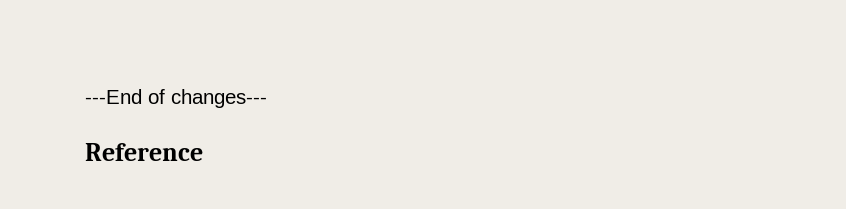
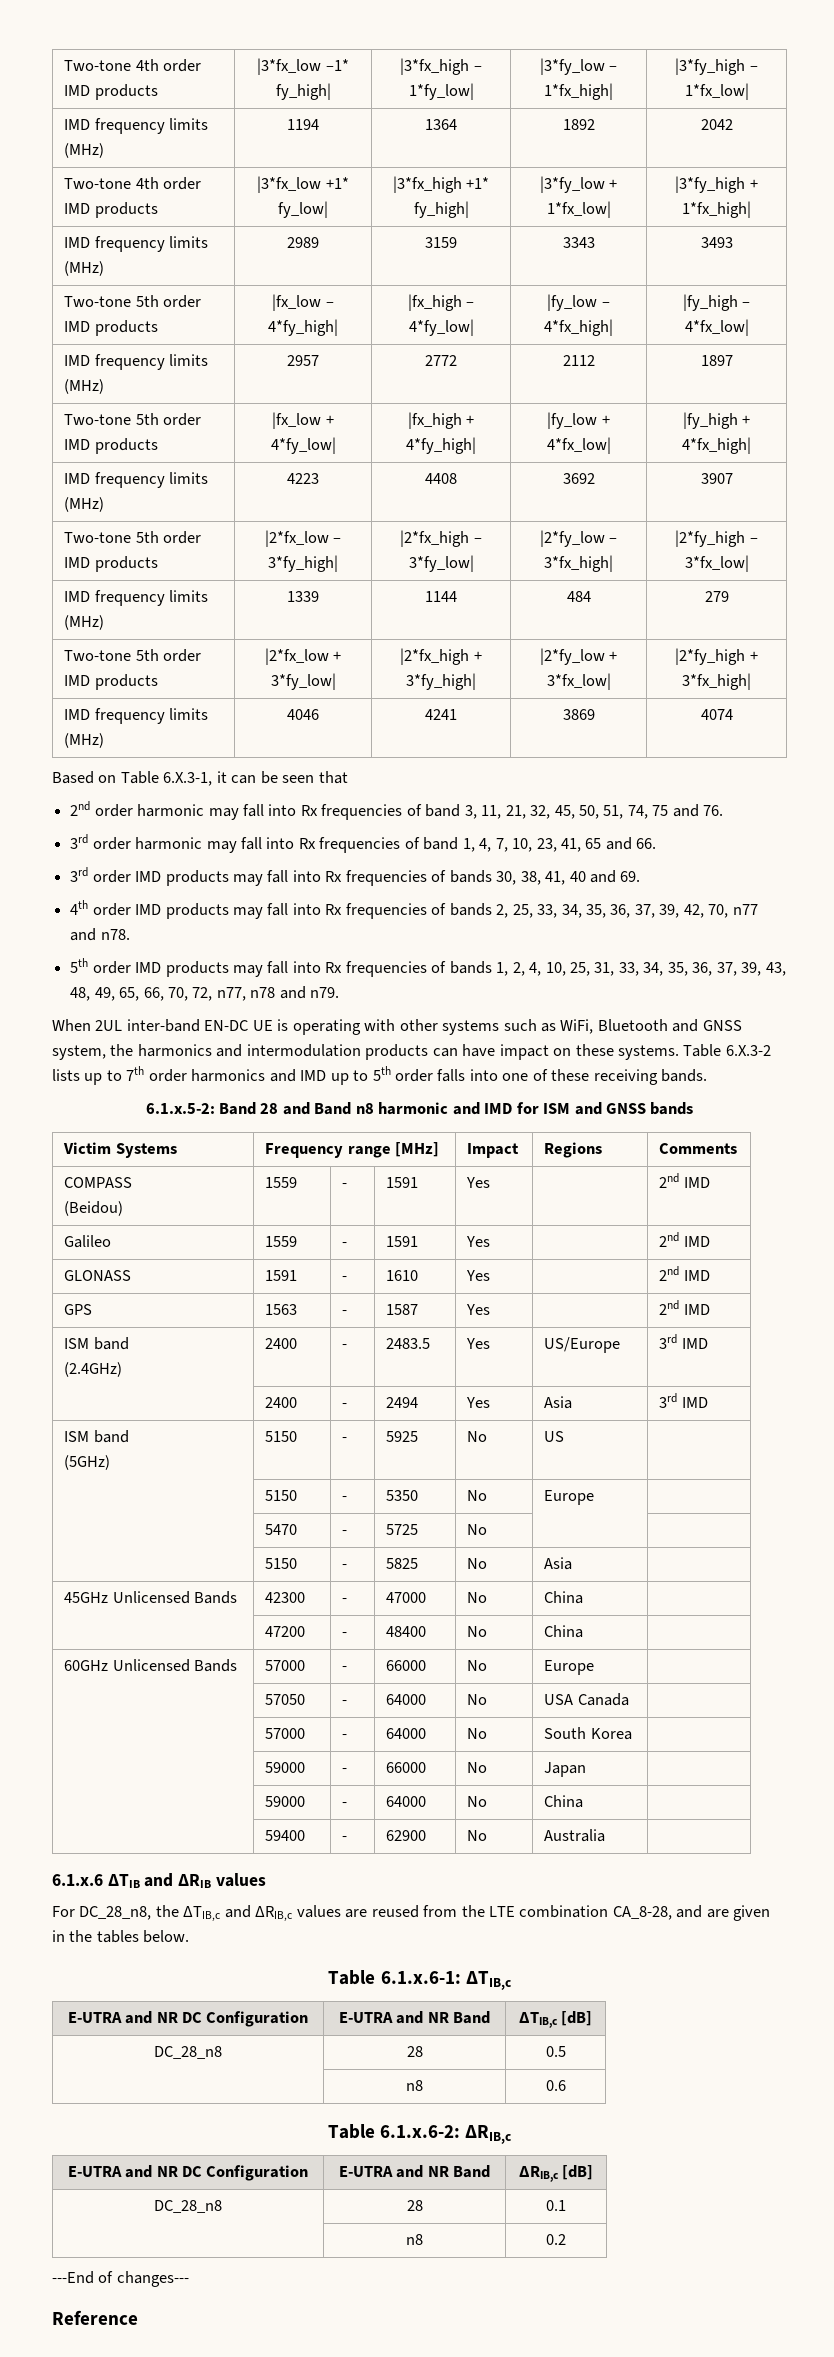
(85, 96) none -> [64,59,202,72] [64,84,158,100] [257,58,349,75] [275,83,331,100] [400,58,482,75] [408,83,474,100] [539,58,618,75] [544,83,613,100] [675,58,758,75] [684,83,749,100] [64,118,209,134] [64,143,105,158] [287,119,319,130] [425,119,457,130] [562,119,595,130] [700,119,733,130] [64,177,202,190] [64,202,158,218] [257,176,349,193] [278,201,328,218] [392,176,490,193] [413,201,469,218] [539,176,618,193] [546,201,611,218] [675,176,758,193] [682,201,751,218] [64,236,209,252] [64,261,105,276] [287,237,319,248] [425,237,457,248] [562,237,595,248] [700,237,733,248] [64,295,202,308] [64,320,158,336] [272,294,334,311] [268,319,338,336] [407,294,475,311] [408,319,474,336] [547,294,610,311] [544,319,613,336] [682,294,751,311] [684,319,749,336] [64,354,209,370] [64,379,105,394] [287,355,319,366] [425,355,457,366] [562,355,595,366] [700,355,733,366] [64,413,202,426] [64,438,158,454] [272,412,334,429] [270,437,336,454] [407,412,475,429] [406,437,476,454] [547,412,610,429] [546,437,611,454] [682,412,751,429] [682,437,751,454] [64,472,209,488] [64,497,105,512] [287,473,319,484] [425,473,457,484] [562,473,595,484] [700,473,733,484] [64,531,202,544] [64,556,158,572] [264,530,342,547] [268,555,338,572] [400,530,482,547] [408,555,474,572] [539,530,618,547] [544,555,613,572] [675,530,758,547] [684,555,749,572] [64,590,209,606] [64,615,105,630] [287,591,319,602] [425,591,457,602] [566,591,591,602] [704,591,729,602] [64,649,202,662] [64,674,158,690] [264,648,342,665] [270,673,336,690] [400,648,482,665] [406,673,476,690] [539,648,618,665] [546,673,611,690] [675,648,758,665] [682,673,751,690] [64,708,209,724] [64,733,105,748] [287,709,319,720] [425,709,457,720] [562,709,595,720] [700,709,733,720] [52,771,348,786] [70,801,724,820] [70,834,657,853] [70,867,641,886] [70,900,758,919] [70,928,130,941] [70,958,786,977] [70,986,340,1001] [52,1019,742,1035] [52,1044,771,1060] [52,1066,708,1085] [145,1102,694,1115] [63,1142,177,1158] [265,1142,440,1158] [467,1143,520,1158] [544,1142,603,1158] [659,1143,738,1154] [64,1177,133,1188] [64,1201,124,1216] [265,1177,298,1188] [342,1183,348,1188] [386,1177,419,1188] [466,1177,491,1188] [659,1173,710,1188] [64,1235,112,1248] [265,1236,298,1247] [342,1242,348,1247] [386,1236,419,1247] [466,1236,491,1247] [659,1232,710,1247] [64,1270,132,1281] [265,1270,298,1281] [342,1276,348,1281] [386,1270,419,1281] [466,1270,491,1281] [659,1266,710,1281] [64,1304,93,1315] [265,1304,298,1315] [342,1310,348,1315] [386,1304,419,1315] [466,1304,491,1315] [659,1300,710,1315] [64,1337,129,1350] [64,1362,123,1377] [265,1338,298,1349] [342,1344,348,1349] [386,1338,431,1349] [466,1338,491,1349] [544,1337,621,1353] [659,1334,708,1349] [265,1397,298,1408] [342,1403,348,1408] [386,1397,419,1408] [466,1397,491,1408] [544,1396,573,1409] [659,1393,708,1408] [64,1430,129,1443] [64,1455,111,1470] [265,1431,298,1442] [342,1437,348,1442] [386,1431,419,1442] [467,1431,488,1442] [544,1431,565,1442] [265,1490,298,1501] [342,1496,348,1501] [386,1490,419,1501] [467,1490,488,1501] [544,1490,595,1505] [265,1524,298,1535] [342,1530,348,1535] [386,1524,419,1535] [467,1524,488,1535] [265,1558,298,1569] [342,1564,348,1569] [386,1558,419,1569] [467,1558,488,1569] [544,1557,573,1570] [64,1591,238,1604] [265,1592,306,1603] [342,1598,348,1603] [386,1592,427,1603] [467,1592,488,1603] [544,1591,584,1604] [265,1626,306,1637] [342,1632,348,1637] [386,1626,427,1637] [467,1626,488,1637] [544,1625,584,1638] [64,1659,238,1672] [265,1660,306,1671] [342,1666,348,1671] [386,1660,427,1671] [467,1660,488,1671] [544,1660,595,1675] [265,1694,306,1705] [342,1700,348,1705] [386,1694,427,1705] [467,1694,488,1705] [544,1693,629,1706] [265,1728,306,1739] [342,1734,348,1739] [386,1728,427,1739] [467,1728,488,1739] [544,1727,632,1740] [265,1762,306,1773] [342,1768,348,1773] [386,1762,427,1773] [467,1762,488,1773] [544,1762,587,1777] [265,1796,306,1807] [342,1802,348,1807] [386,1796,427,1807] [467,1796,488,1807] [544,1795,584,1808] [265,1830,306,1841] [342,1836,348,1841] [386,1830,427,1841] [467,1830,488,1841] [544,1829,606,1842] [52,1873,266,1888] [52,1905,771,1921] [52,1930,190,1943] [328,1970,511,1990] [67,2011,309,2027] [338,2011,491,2024] [518,2011,593,2028] [154,2046,222,2059] [406,2046,423,2057] [545,2046,566,2057] [406,2080,423,2091] [545,2080,566,2091] [327,2124,512,2144] [67,2165,309,2181] [338,2165,491,2178] [518,2165,594,2182] [154,2200,222,2213] [406,2200,423,2211] [546,2200,566,2211] [406,2234,423,2245] [546,2234,566,2245] Two-tone 4th order IMD products | |3*fx_low –1* fy_high| | |3*fx_high – 1*fy_low| | |3*fy_low – 1*fx_high| | |3*fy_high – 1*fx_low| // IMD frequency limits (MHz) | 1194 | 1364 | 1892 | 2042 // Two-tone 4th order IMD products | |3*fx_low +1* fy_low| | |3*fx_high +1* fy_high| | |3*fy_low + 1*fx_low| | |3*fy_high + 1*fx_high| // IMD frequency limits (MHz) | 2989 | 3159 | 3343 | 3493 // Two-tone 5th order IMD products | |fx_low – 4*fy_high| | |fx_high – 4*fy_low| | |fy_low – 4*fx_high| | |fy_high – 4*fx_low| // IMD frequency limits (MHz) | 2957 | 2772 | 2112 | 1897 // Two-tone 5th order IMD products | |fx_low + 4*fy_low| | |fx_high + 4*fy_high| | |fy_low + 4*fx_low| | |fy_high + 4*fx_high| // IMD frequency limits (MHz) | 4223 | 4408 | 3692 | 3907 // Two-tone 5th order IMD products | |2*fx_low – 3*fy_high| | |2*fx_high – 3*fy_low| | |2*fy_low – 3*fx_high| | |2*fy_high – 3*fx_low| // IMD frequency limits (MHz) | 1339 | 1144 | 484 | 279 // Two-tone 5th order IMD products | |2*fx_low + 3*fy_low| | |2*fx_high + 3*fy_high| | |2*fy_low + 3*fx_low| | |2*fy_high + 3*fx_high| // IMD frequency limits (MHz) | 4046 | 4241 | 3869 | 4074 // Based on Table 6.X.3-1, it can be seen that // 2nd order harmonic may fall into Rx frequencies of band 3, 11, 21, 32, 45, 50, 51, 74, 75 and 76. // 3rd order harmonic may fall into Rx frequencies of band 1, 4, 7, 10, 23, 41, 65 and 66. // 3rd order IMD products may fall into Rx frequencies of bands 30, 38, 41, 40 and 69. // 4th order IMD products may fall into Rx frequencies of bands 2, 25, 33, 34, 35, 36, 37, 39, 42, 70, n77 and n78. // 5th order IMD products may fall into Rx frequencies of bands 1, 2, 4, 10, 25, 31, 33, 34, 35, 36, 37, 39, 43, 48, 49, 65, 66, 70, 72, n77, n78 and n79. // When 2UL inter-band EN-DC UE is operating with other systems such as WiFi, Bluetooth and GNSS system, the harmonics and intermodulation products can have impact on these systems. Table 6.X.3-2 lists up to 7th order harmonics and IMD up to 5th order falls into one of these receiving bands. // 6.1.x.5-2: Band 28 and Band n8 harmonic and IMD for ISM and GNSS bands // Victim Systems | Frequency range [MHz] | Impact | Regions | Comments // COMPASS // (Beidou) | 1559 | - | 1591 | Yes | | 2nd IMD // Galileo | 1559 | - | 1591 | Yes | | 2nd IMD // GLONASS | 1591 | - | 1610 | Yes | | 2nd IMD // GPS | 1563 | - | 1587 | Yes | | 2nd IMD // ISM band // (2.4GHz) | 2400 | - | 2483.5 | Yes | US/Europe | 3rd IMD // | 2400 | - | 2494 | Yes | Asia | 3rd IMD // ISM band // (5GHz) | 5150 | - | 5925 | No | US | // | 5150 | - | 5350 | No | Europe | // | 5470 | - | 5725 | No | | // | 5150 | - | 5825 | No | Asia | // 45GHz Unlicensed Bands | 42300 | - | 47000 | No | China | // | 47200 | - | 48400 | No | China | // 60GHz Unlicensed Bands | 57000 | - | 66000 | No | Europe | // | 57050 | - | 64000 | No | USA Canada | // | 57000 | - | 64000 | No | South Korea | // | 59000 | - | 66000 | No | Japan | // | 59000 | - | 64000 | No | China | // | 59400 | - | 62900 | No | Australia | // 6.1.x.6 ∆TIB and ∆RIB values // For DC_28_n8, the ΔTIB,c and ΔRIB,c values are reused from the LTE combination CA_8-28, and are given in the tables below. // Table 6.1.x.6-1: ΔTIB,c // E-UTRA and NR DC Configuration | E-UTRA and NR Band | ΔTIB,c [dB] // DC_28_n8 | 28 | 0.5 // | n8 | 0.6 // Table 6.1.x.6-2: ΔRIB,c // E-UTRA and NR DC Configuration | E-UTRA and NR Band | ΔRIB,c [dB] // DC_28_n8 | 28 | 0.1 // | n8 | 0.2 //

